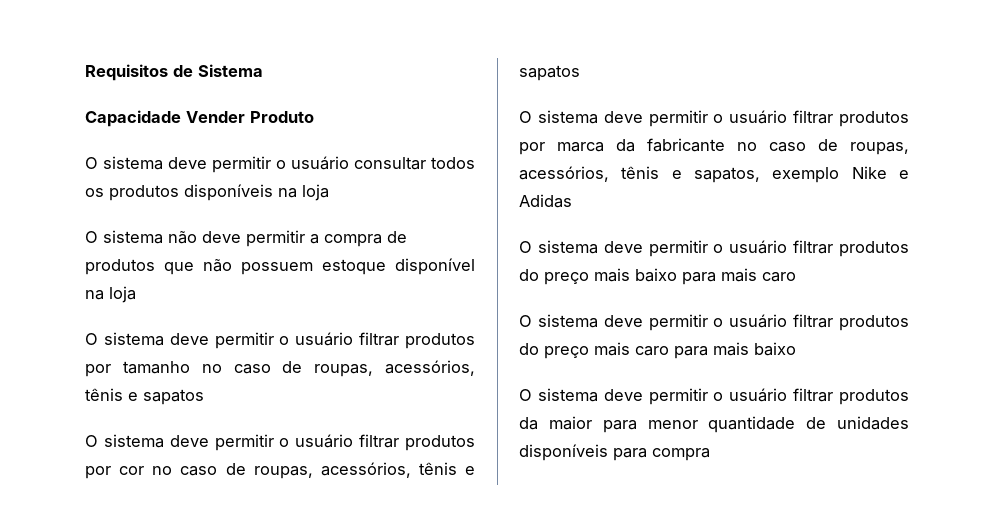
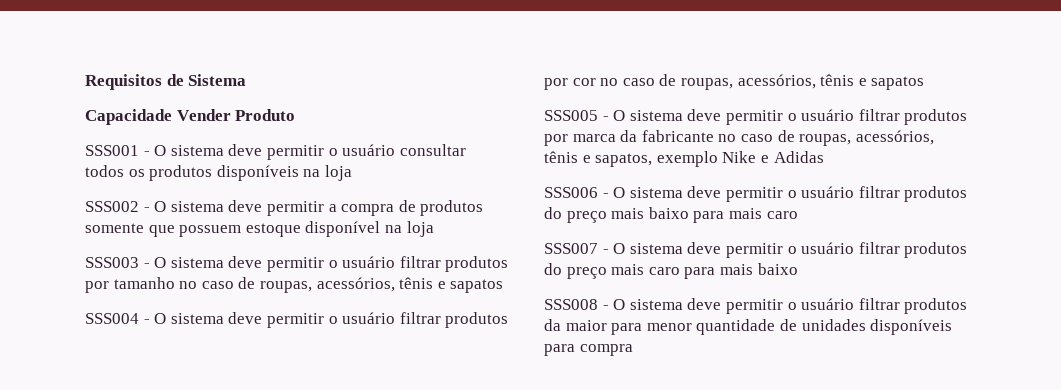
(314, 117) none -> [85,145,150,156] SSS001 -
[85,230,197,244] O sistema não -> [85,201,224,212] SSS002 - O sistema
[164,258,232,275] que não -> [85,223,175,237] somente que
(136, 294) none -> [85,257,150,268] SSS003 -
(204, 397) none -> [85,313,150,324] SSS004 -
(580, 73) none -> [544,110,609,121] SSS005 -
(572, 201) none -> [544,187,609,198] SSS006 -
(796, 277) none -> [544,243,609,254] SSS007 -
(796, 349) none -> [544,299,609,310] SSS008 -

